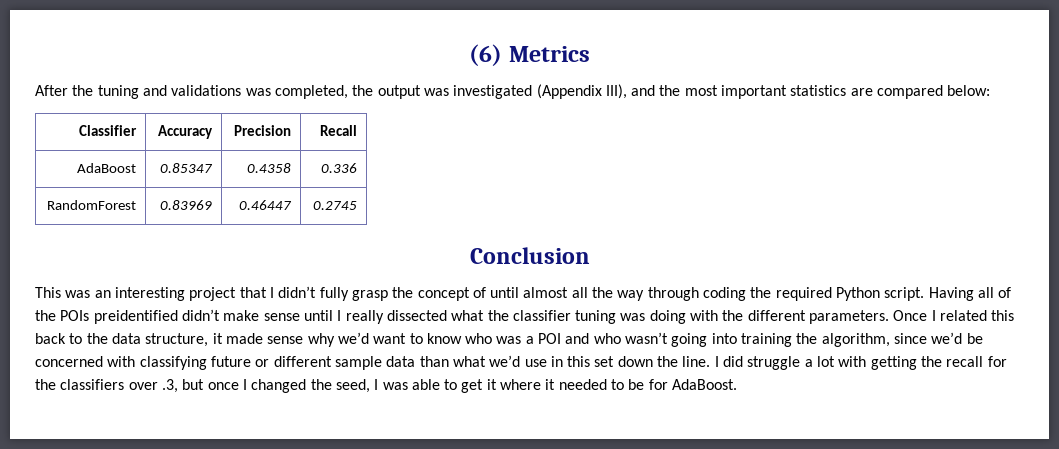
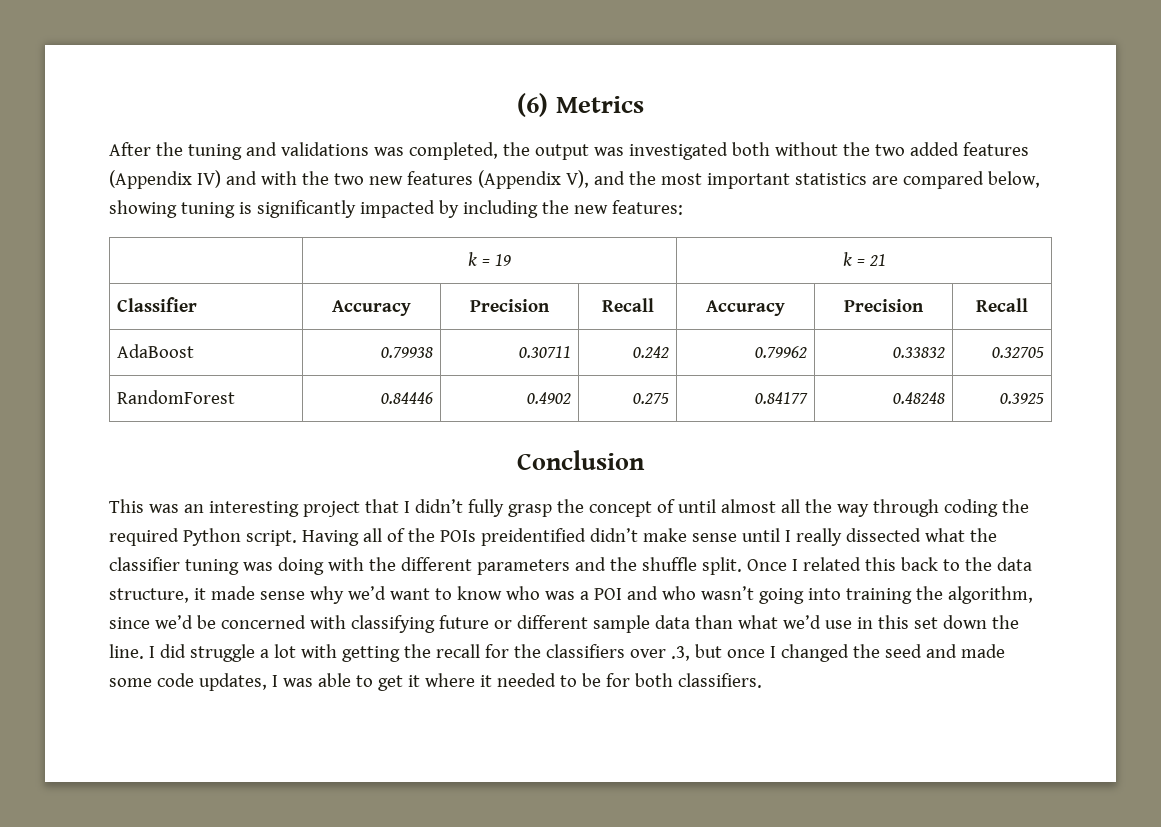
[536,84,627,99] (Appendix III), -> [731,142,1029,156] [109,170,589,189] both without the two added features (Appendix IV) and with the two new features (Appendix V),
[947,85,991,96] [78,125,137,136] [157,125,213,139] [233,125,291,136] [319,125,357,136] [76,163,136,173] [159,163,213,173] [246,163,291,173] [320,163,357,173] [46,200,136,210] [159,200,212,210] [238,200,292,210] [312,201,357,210] below: // Classifier | Accuracy | Precision | Recall // AdaBoost | 0.85347 | 0.4358 | 0.336 // RandomForest | 0.83969 | 0.46447 | 0.2745 -> [987,171,1040,188] [109,200,683,218] [468,252,511,266] [842,252,886,266] [116,297,197,312] [332,300,411,316] [470,299,550,312] [601,298,654,312] [706,300,785,316] [844,299,924,312] [976,298,1028,312] [116,344,194,358] [381,347,434,358] [519,346,572,358] [633,346,670,358] [755,346,808,358] [893,347,946,358] [992,347,1045,358] [116,390,235,404] [381,392,434,404] [527,392,572,404] [633,393,670,404] [755,392,809,404] [893,392,946,404] [1000,393,1045,404] below, showing tuning is significantly impacted by including the new features: // | k = 19 | k = 21 // Classifier | Accuracy | Precision | Recall | Accuracy | Precision | Recall // AdaBoost | 0.79938 | 0.30711 | 0.242 | 0.79962 | 0.33832 | 0.32705 // RandomForest | 0.84446 | 0.4902 | 0.275 | 0.84177 | 0.48248 | 0.3925
[809,310,890,324] parameters. -> [476,557,742,575] parameters and the shuffle split.
[335,379,370,393] seed, -> [884,644,1005,658] [109,673,267,691] seed and made some code updates,
[672,379,738,390] AdaBoost. -> [634,673,762,688] both classifiers.

